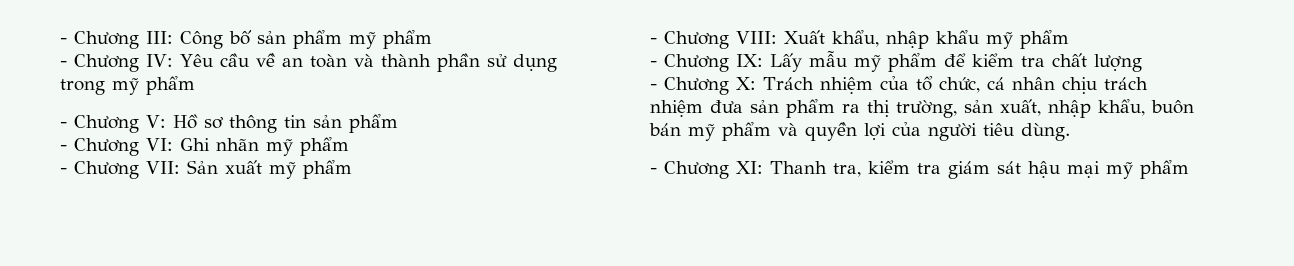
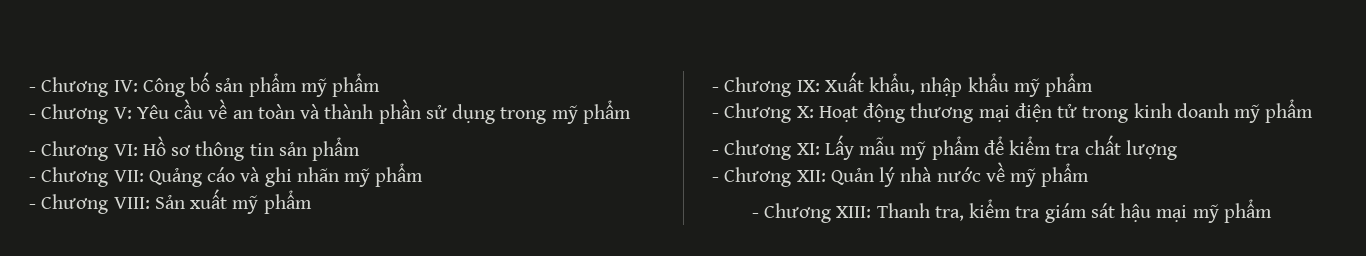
[60,31,173,49] - Chương III: -> [29,77,138,97] - Chương IV:
[146,54,173,67] IV: -> [113,107,132,119] V:
[146,115,166,128] V: -> [113,144,138,156] VI:
[146,138,210,151] VI: Ghi -> [113,167,292,187] VII: Quảng cáo và ghi
[146,161,180,174] VII: -> [113,197,150,209] VIII:
[736,31,777,44] VIII: -> [796,80,820,92] IX:
[736,54,763,67] IX: -> [796,99,1314,123] [712,140,820,160] X: Hoạt động thương mại điện tử trong kinh doanh mỹ phẩm // - Chương XI:
[736,76,1148,95] [650,99,1194,118] [649,122,1070,141] [650,161,763,179] X: Trách nhiệm của tổ chức, cá nhân chịu trách nhiệm đưa sản phẩm ra thị trường, sản xuất, nhập khẩu, buôn bán mỹ phẩm và quyền lợi của người tiêu dùng. // - Chương XI: -> [796,162,1090,187] [751,203,872,223] XII: Quản lý nhà nước về mỹ phẩm // - Chương XIII:

